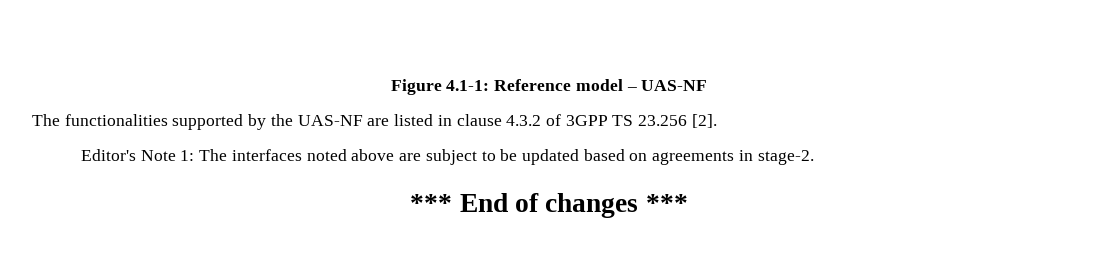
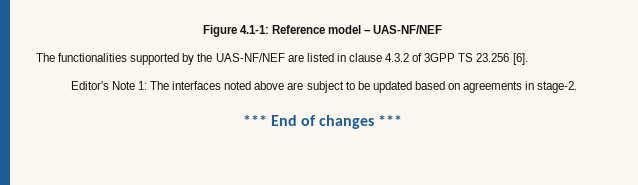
[641,80,708,91] UAS-NF -> [373,25,443,34] UAS-NF/NEF
[297,115,363,126] UAS-NF -> [215,53,285,62] UAS-NF/NEF
[691,114,717,128] [2]. -> [512,53,528,65] [6].

